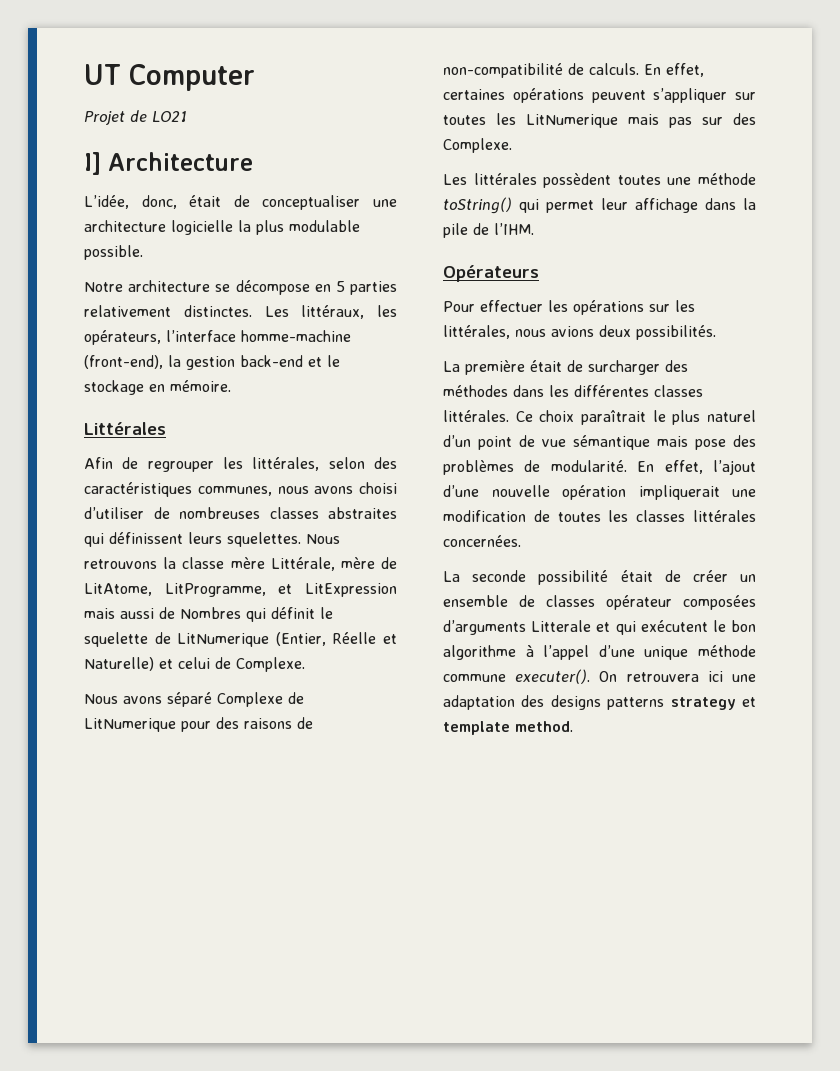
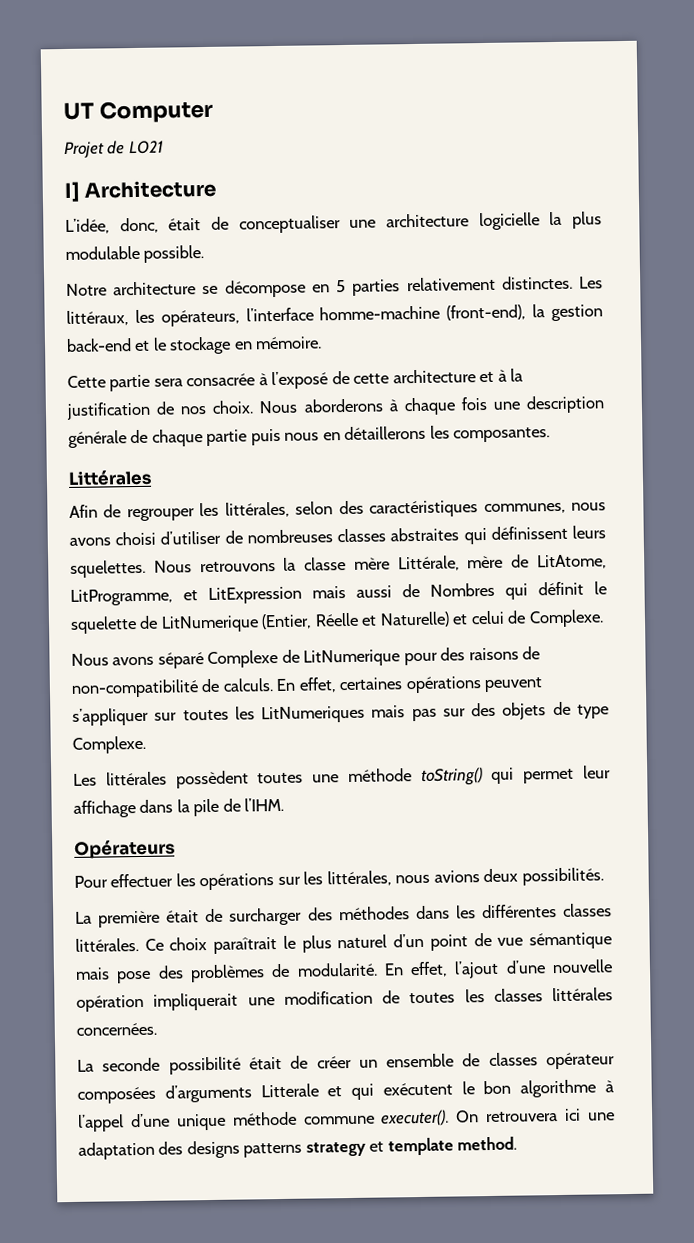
(231, 386) none -> [67,368,524,392] [66,395,606,420] [68,425,551,448] // Cette partie sera consacrée à l’exposé de cette architecture et à la justification de nos choix. Nous aborderons à chaque fois une description générale de chaque partie puis nous en détaillerons les composantes.
[526,114,618,128] LitNumerique -> [261,705,366,724] LitNumeriques
(756, 119) none -> [502,701,609,720] objets de type

